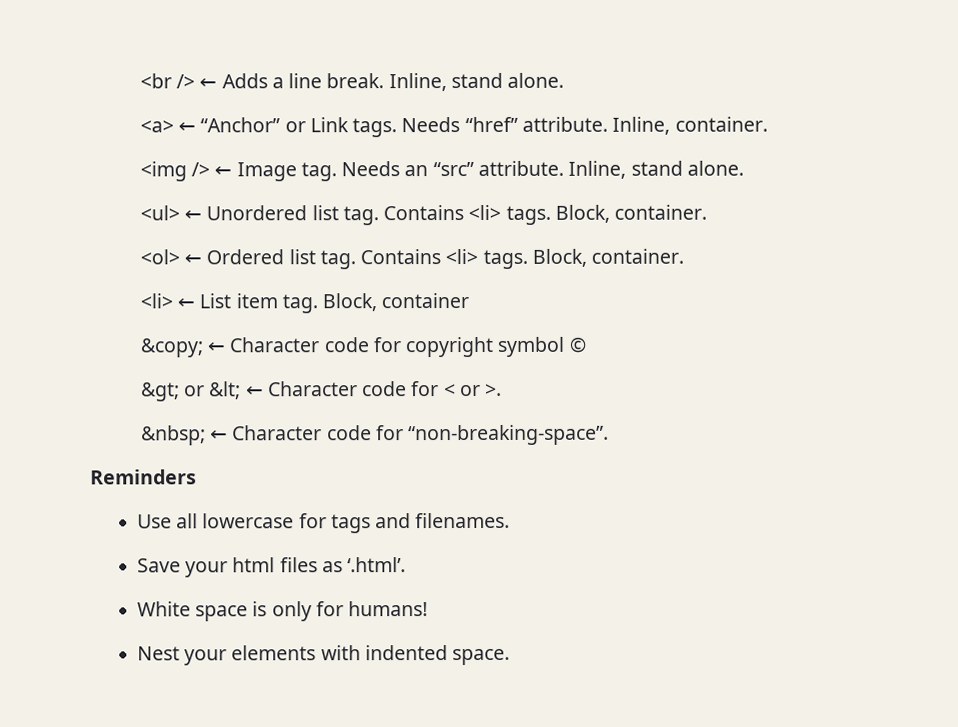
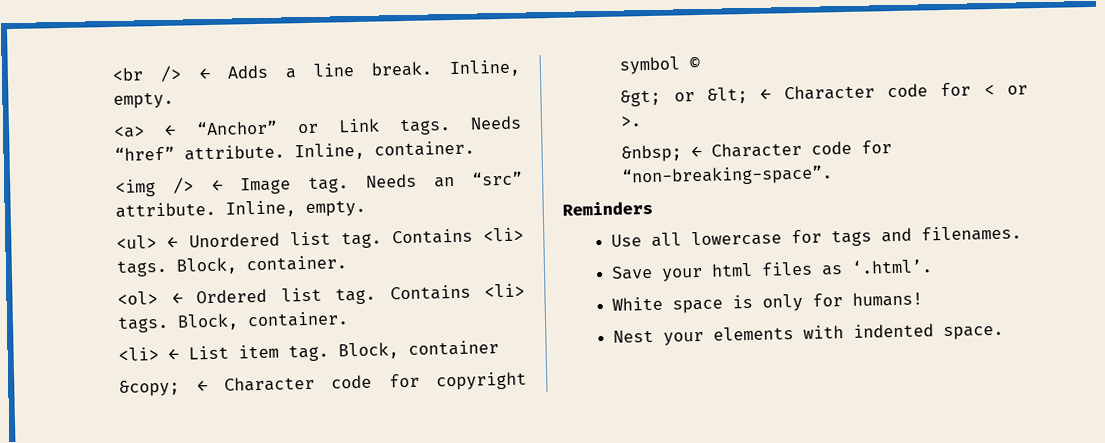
[451,72,565,89] stand alone. -> [113,91,175,109] empty.
[630,160,744,176] stand alone. -> [305,199,367,218] empty.

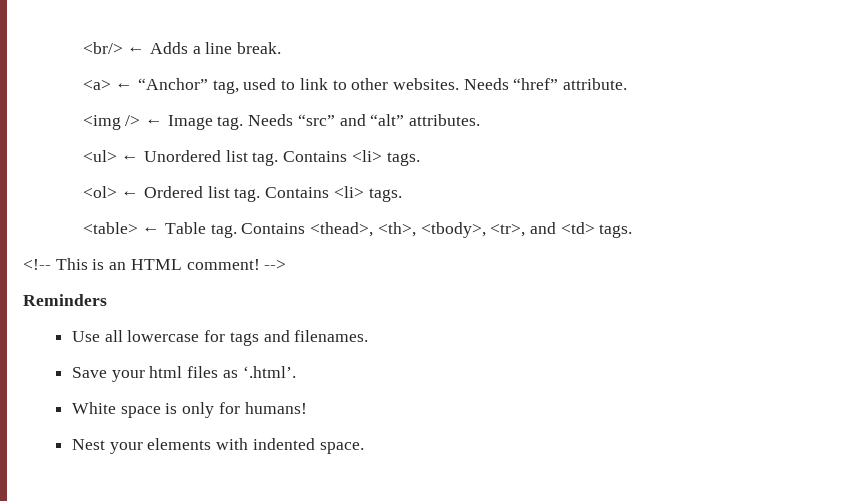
[112,65,183,82] <br /> -> [82,42,123,54] <br/>
[449,59,521,78] [113,91,175,109] Inline, empty. -> (282, 48) none
[296,118,451,136] or Link tags. -> [212,78,460,94] tag, used to link to other websites.
[294,140,476,161] Inline, container. -> (628, 84) none
[433,171,523,188] [115,199,367,218] an “src” attribute. Inline, empty. -> [297,114,481,126] “src” and “alt” attributes.
[176,255,348,275] Block, container. -> (420, 159) none
[177,311,350,331] [118,340,500,362] [119,371,527,397] [619,56,701,75] [620,82,1028,107] [620,115,643,127] [621,140,893,163] [621,165,834,187] Block, container. // <li> ← List item tag. Block, container // &copy; ← Character code for copyright symbol © // &gt; or &lt; ← Character code for < or >. // &nbsp; ← Character code for “non-breaking-space”. -> [82,222,633,238] [23,258,287,270] // <table> ← Table tag. Contains <thead>, <th>, <tbody>, <tr>, and <td> tags. // <!-- This is an HTML comment! -->

